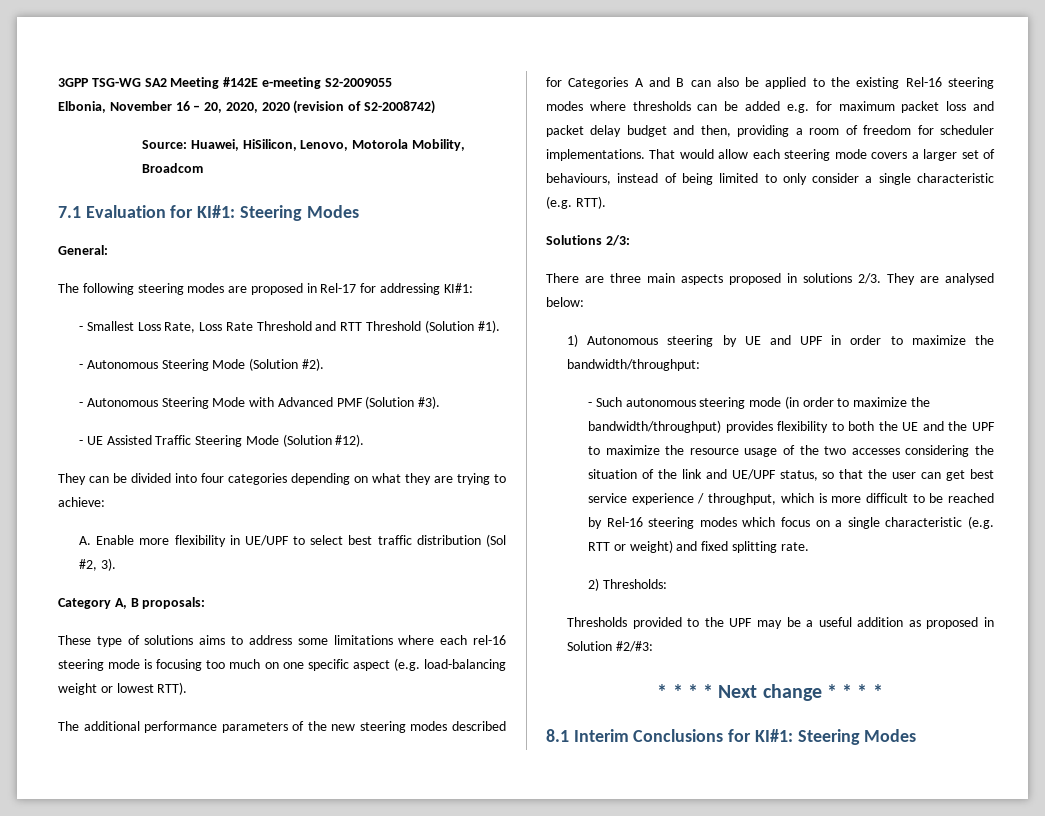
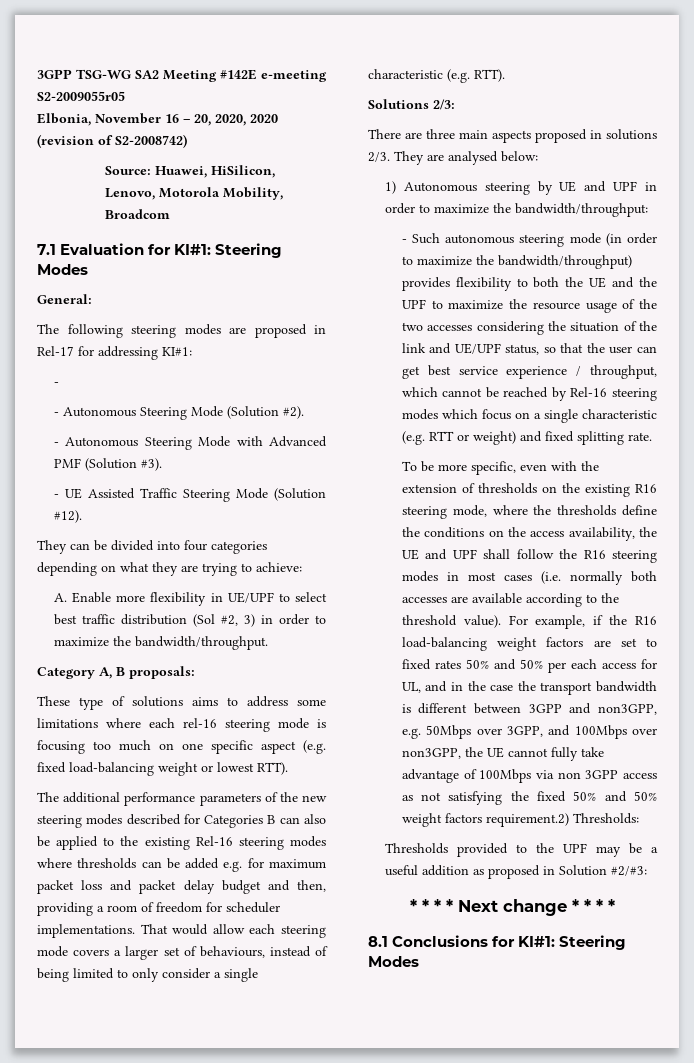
[324,78,392,87] S2-2009055 -> [37,91,125,101] S2-2009055r05
[86,320,500,333] Smallest Loss Rate, Loss Rate Threshold and RTT Threshold (Solution #1). -> (59, 384) none
[100,558,116,571] 3). -> [243,614,326,627] [53,636,268,650] 3) in order to maximize the bandwidth/throughput.
(420, 664) none -> [37,762,66,773] fixed
[634,77,670,87] A and -> (264, 821) none
[818,493,925,503] is more difficult to -> [442,388,483,397] cannot
[588,578,600,591] 2) -> [401,461,599,475] [401,483,657,497] [401,505,657,519] [401,527,657,541] [401,549,657,563] [401,571,657,585] [401,593,619,607] [401,615,657,629] [401,637,657,651] [401,659,657,673] [401,681,657,695] [401,703,657,715] [401,725,657,739] [401,747,604,761] [401,769,657,783] [401,791,657,805] [401,813,569,827] To be more specific, even with the extension of thresholds on the existing R16 steering mode, where the thresholds define the conditions on the access availability, the UE and UPF shall follow the R16 steering modes in most cases (i.e. normally both accesses are available according to the threshold value). For example, if the R16 load-balancing weight factors are set to fixed rates 50% and 50% per each access for UL, and in the case the transport bandwidth is different between 3GPP and non3GPP, e.g. 50Mbps over 3GPP, and 100Mbps over non3GPP, the UE cannot fully take advantage of 100Mbps via non 3GPP access as not satisfying the fixed 50% and 50% weight factors requirement.2)
[573,729,629,742] Interim -> (388, 941) none

